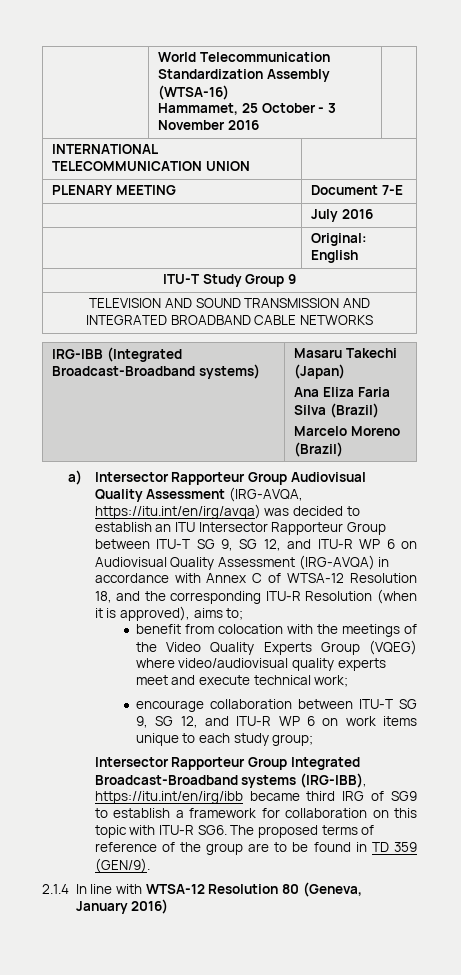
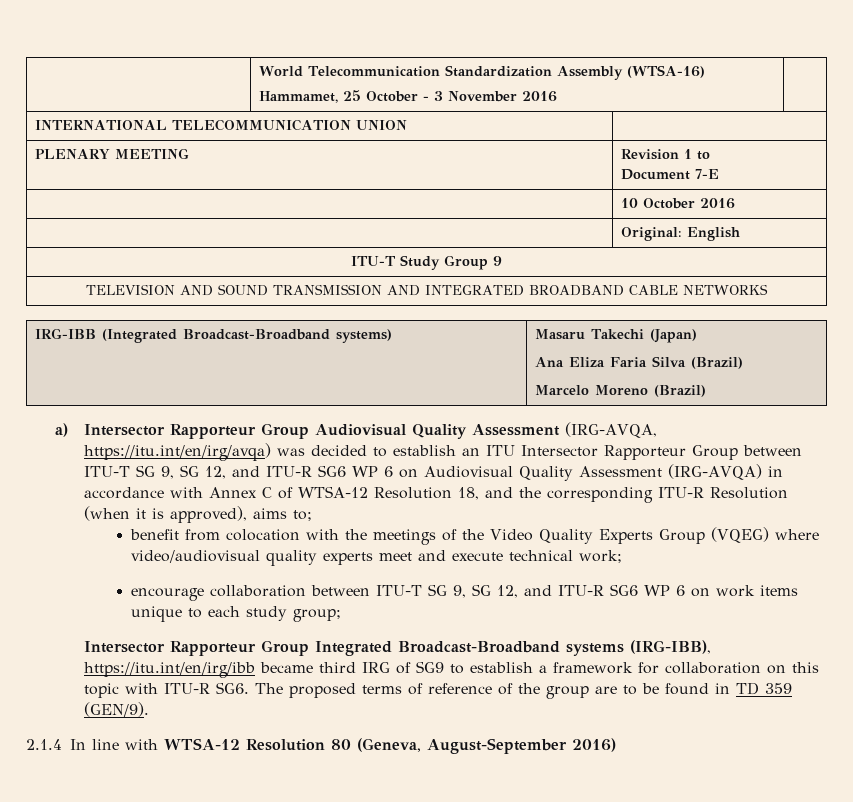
(176, 190) none -> [621,149,711,160] Revision 1 to //
[311,209,339,222] July -> [621,198,696,209] 10 October
(353, 544) none -> [318,465,347,477] SG6
(272, 721) none -> [610,584,639,596] SG6
[75,901,128,914] January -> [427,738,567,754] August-September

